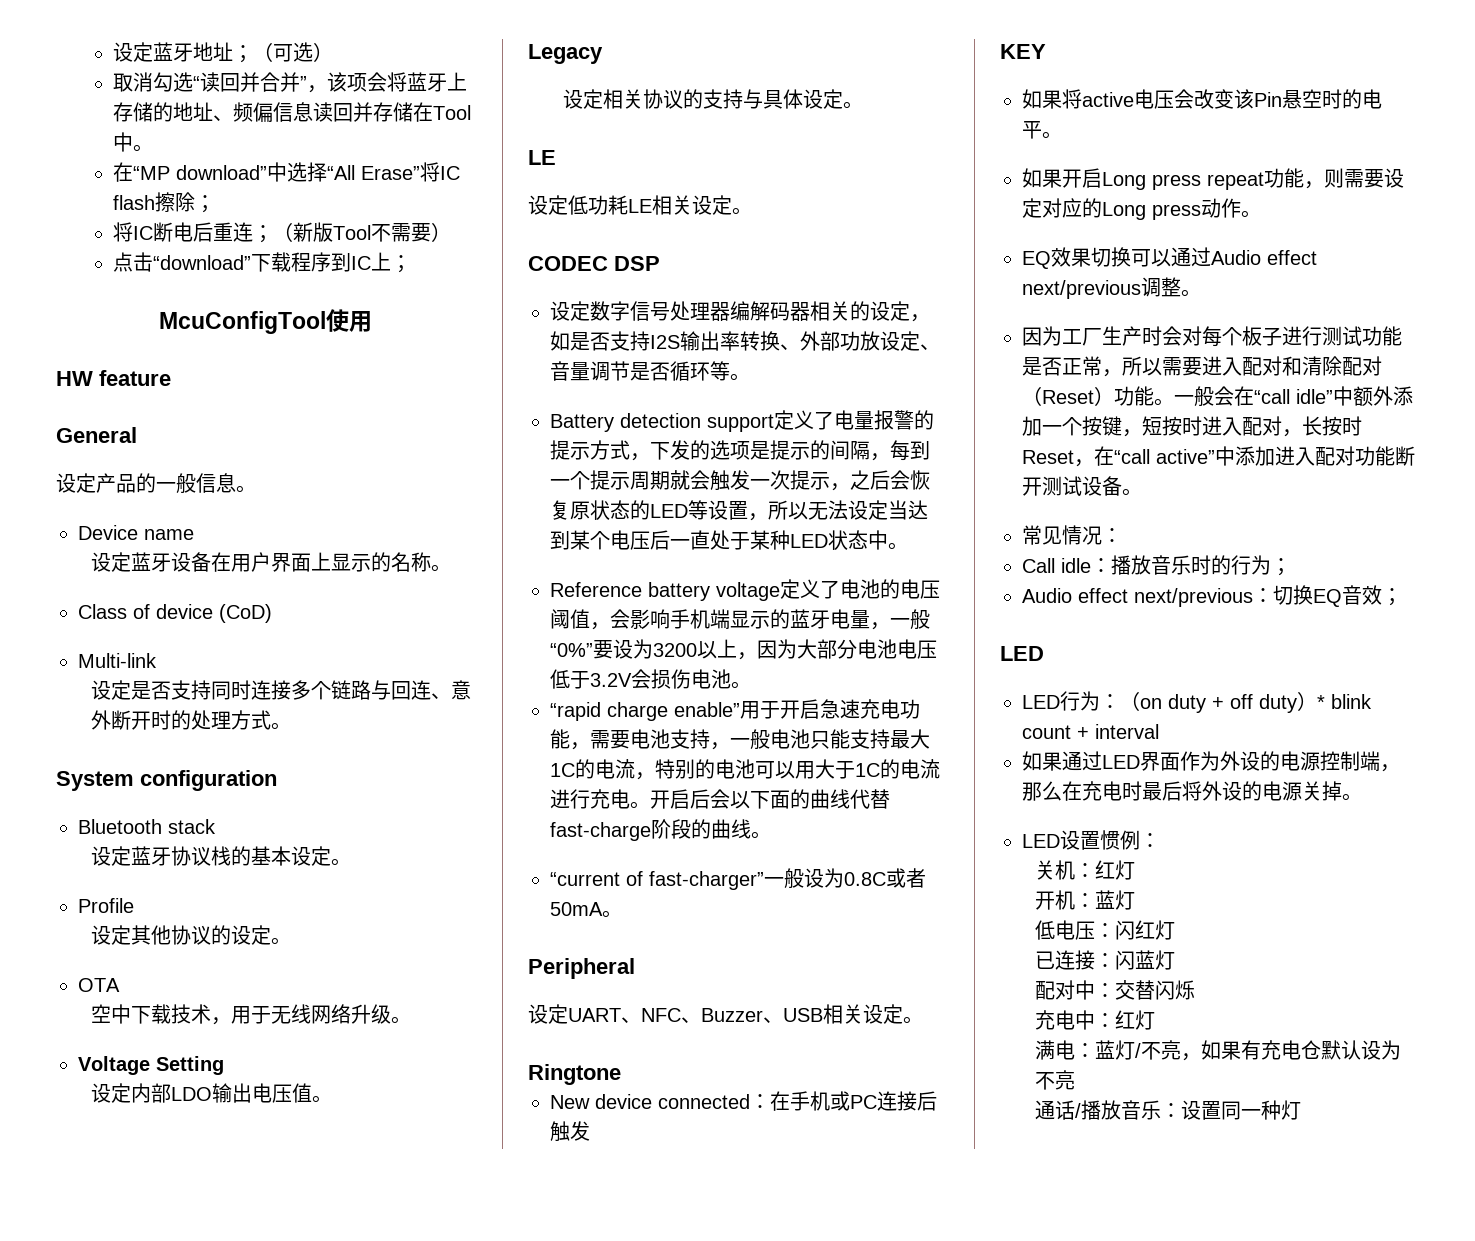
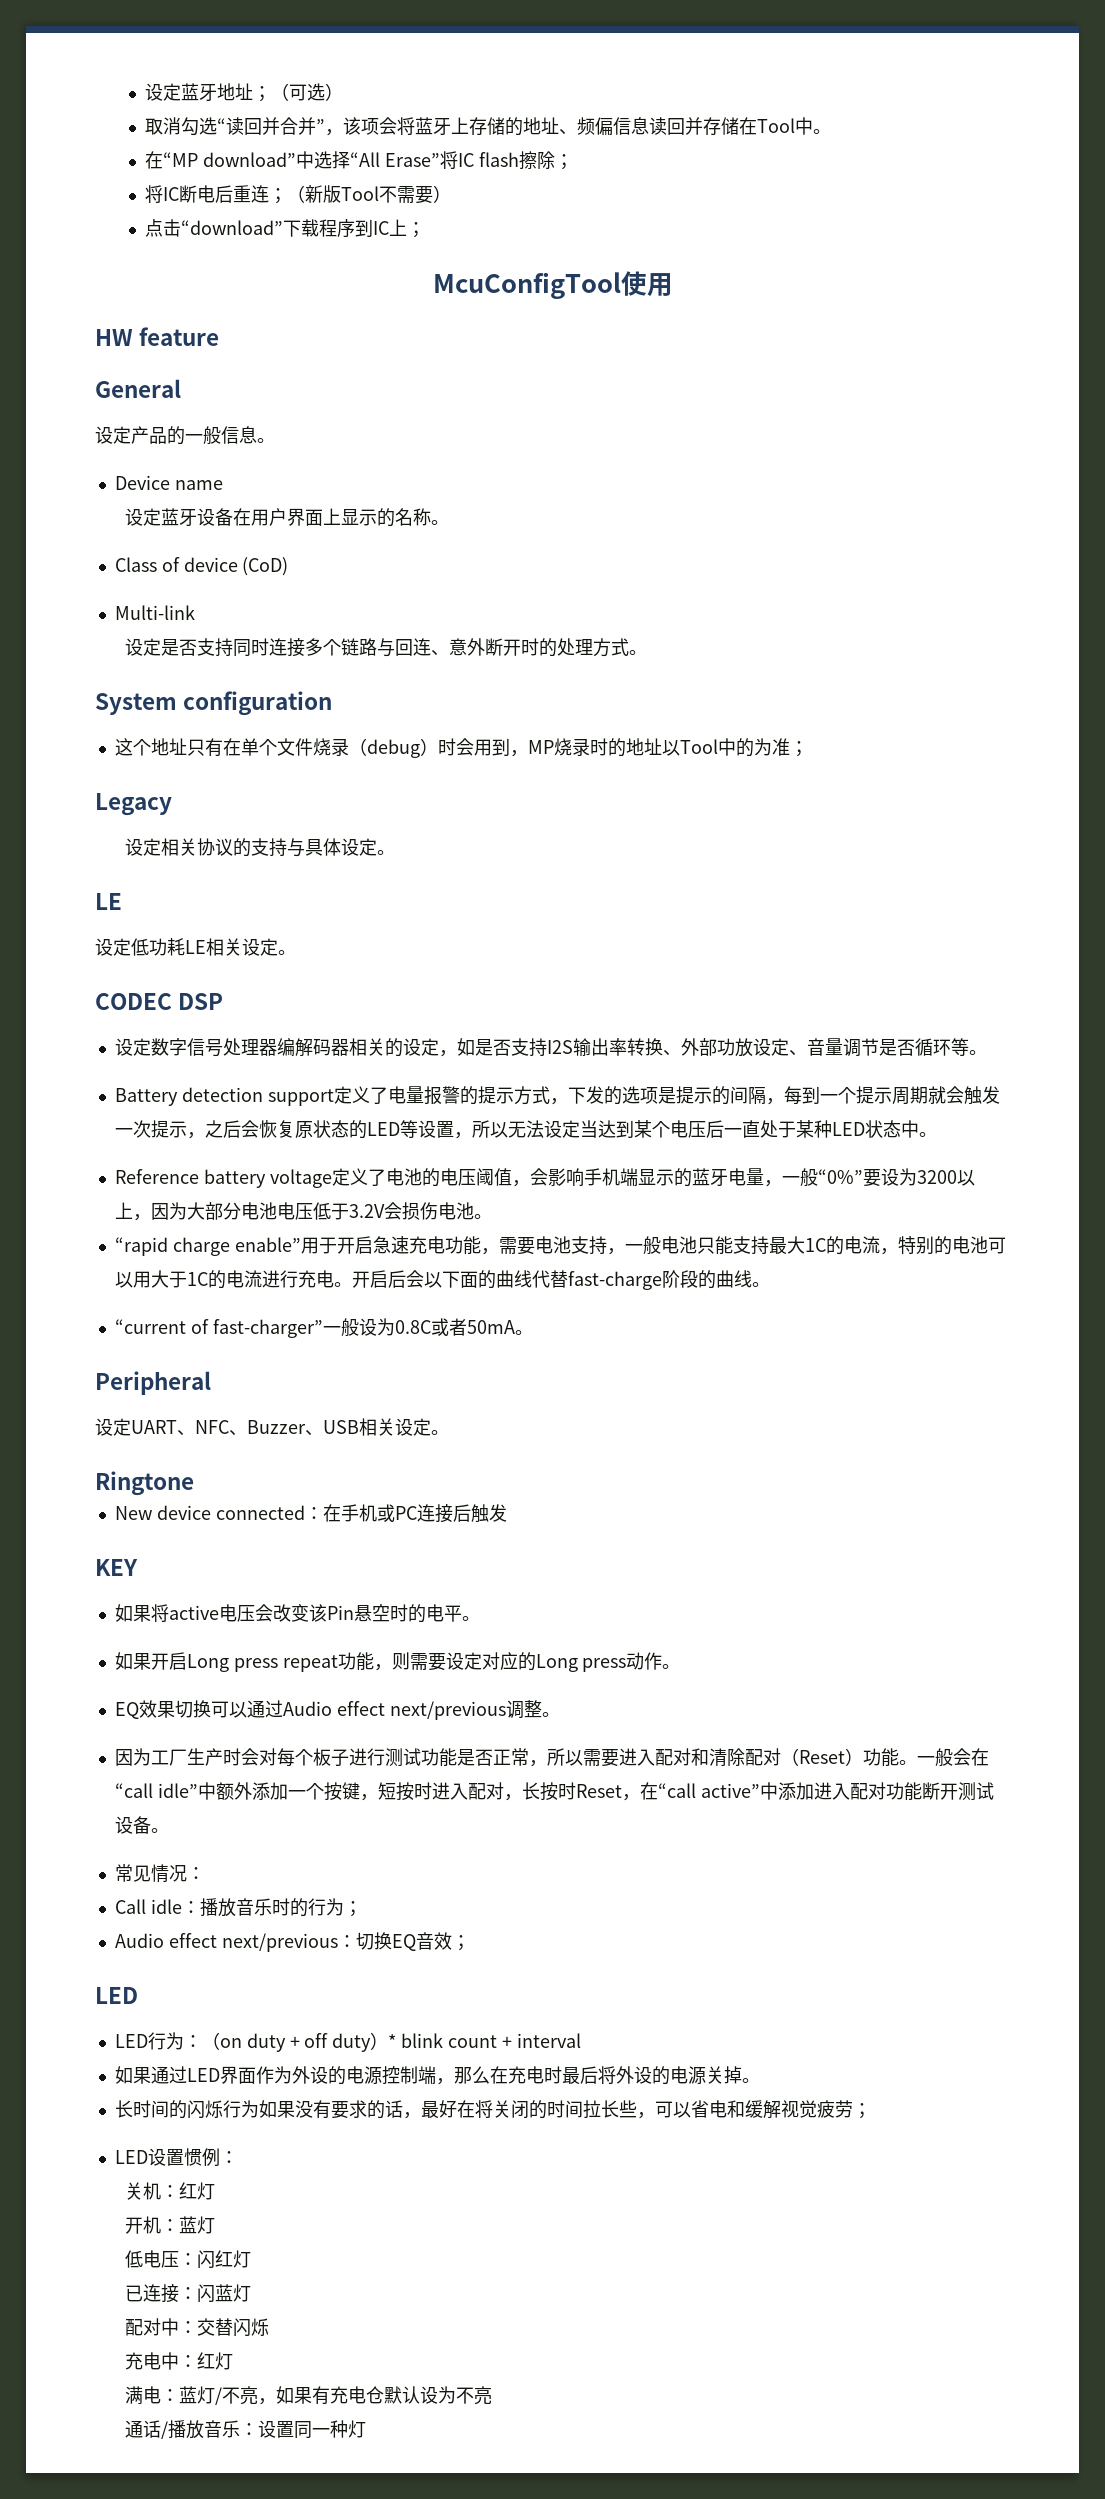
[78,819,216,834] [91,846,352,866] [78,898,134,913] [91,925,292,945] [78,978,120,992] [91,1004,412,1025] [78,1056,224,1075] [91,1083,333,1103] Bluetooth stack // 设定蓝牙协议栈的基本设定。 // Profile // 设定其他协议的设定。 // OTA // 空中下载技术，用于无线网络升级。 // Voltage Setting // 设定内部LDO输出电压值。 -> [114,738,808,758] 这个地址只有在单个文件烧录（debug）时会用到，MP烧录时的地址以Tool中的为准；
(1362, 797) none -> [114,2100,871,2119] // 长时间的闪烁行为如果没有要求的话，最好在将关闭的时间拉长些，可以省电和缓解视觉疲劳；

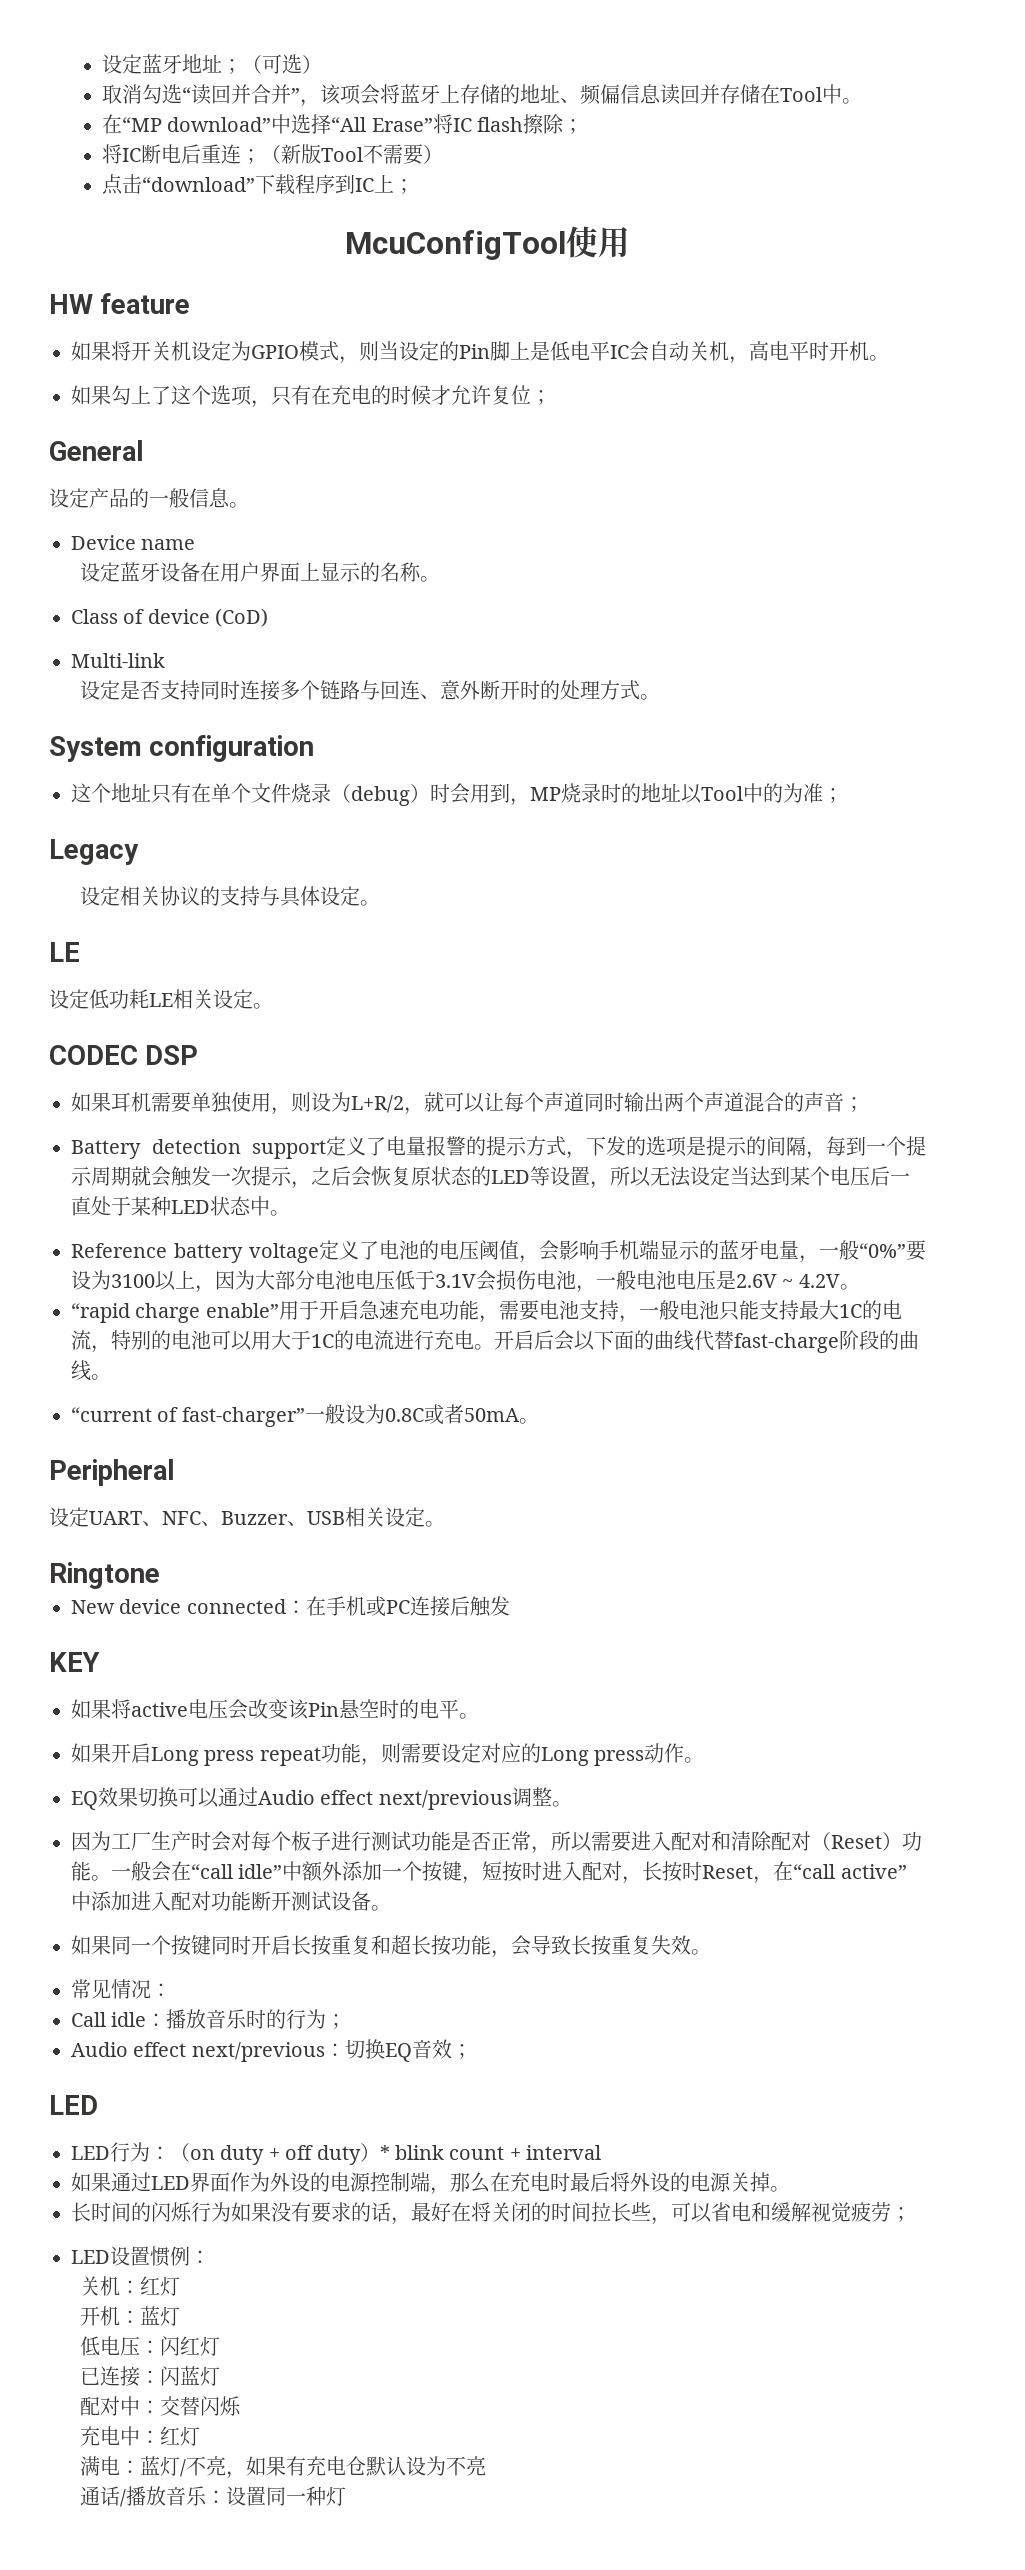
(220, 336) none -> [71,341,889,364] [71,385,551,408] // 如果将开关机设定为GPIO模式，则当设定的Pin脚上是低电平IC会自动关机，高电平时开机。 // 如果勾上了这个选项，只有在充电的时候才允许复位；
[114,1038,987,1057] 设定数字信号处理器编解码器相关的设定，如是否支持I2S输出率转换、外部功放设定、音量调节是否循环等。 -> [71,1092,864,1115] 如果耳机需要单独使用，则设为L+R/2，就可以让每个声道同时输出两个声道混合的声音；
[916,1170,957,1184] 3200 -> [111,1274,155,1288] 3100
[348,1204,385,1218] 3.2V -> [435,1274,476,1288] 3.1V
(474, 1211) none -> [576,1270,840,1293] ，一般电池电压是2.6V ~ 4.2V
(169, 1830) none -> [71,1935,711,1958] // 如果同一个按键同时开启长按重复和超长按功能，会导致长按重复失效。

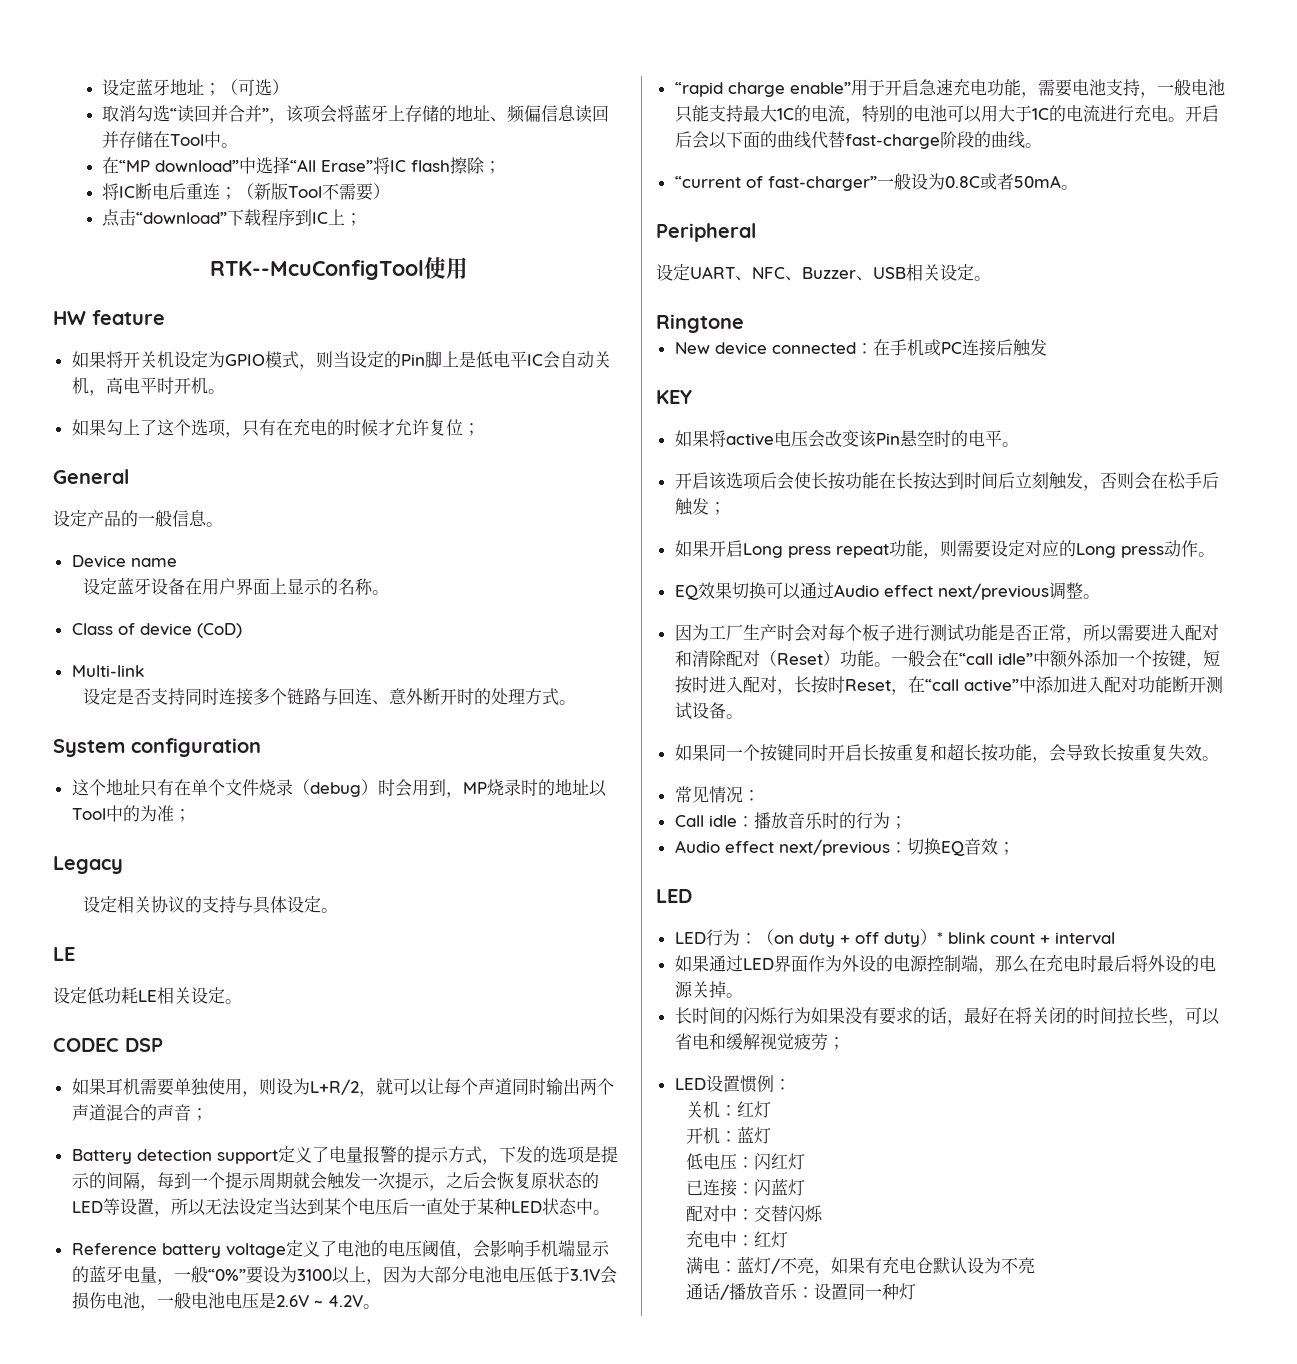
[345,230,566,260] McuConfigTool -> [210,260,424,280] RTK--McuConfigTool
(479, 1716) none -> [674,472,1219,491] [674,498,726,516] // 开启该选项后会使长按功能在长按达到时间后立刻触发，否则会在松手后触发；

